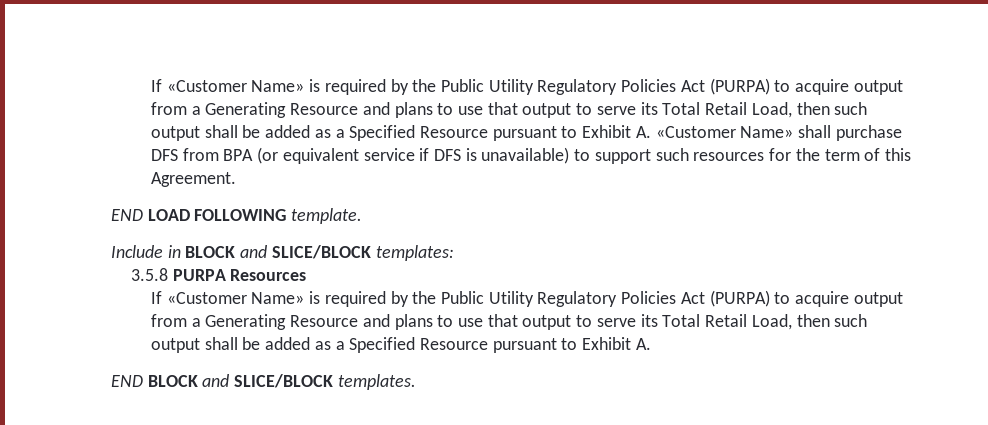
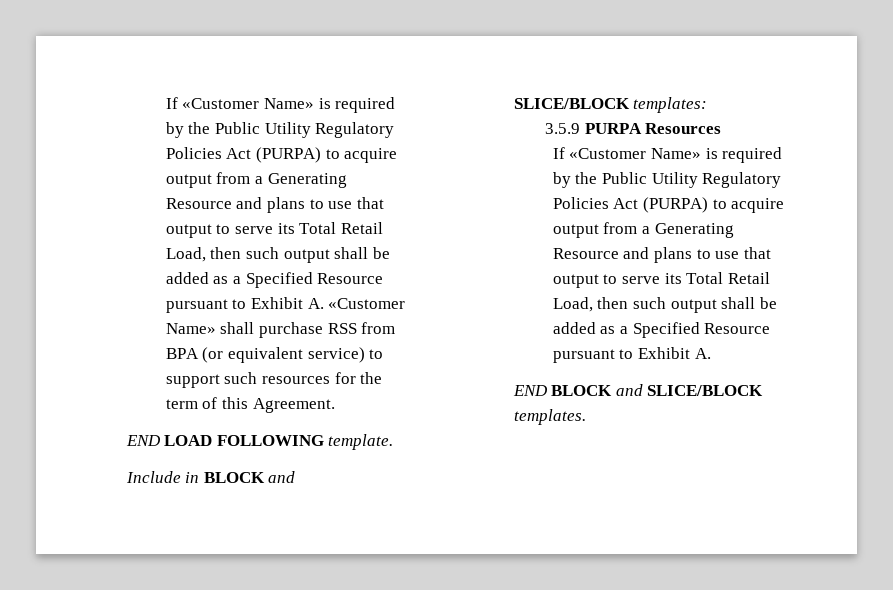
[150,149,178,161] DFS -> [327,323,357,334] RSS
[363,147,570,164] service if DFS is unavailable) -> [307,347,365,363] service)
[130,268,168,281] 3.5.8 -> [545,123,581,134] 3.5.9

